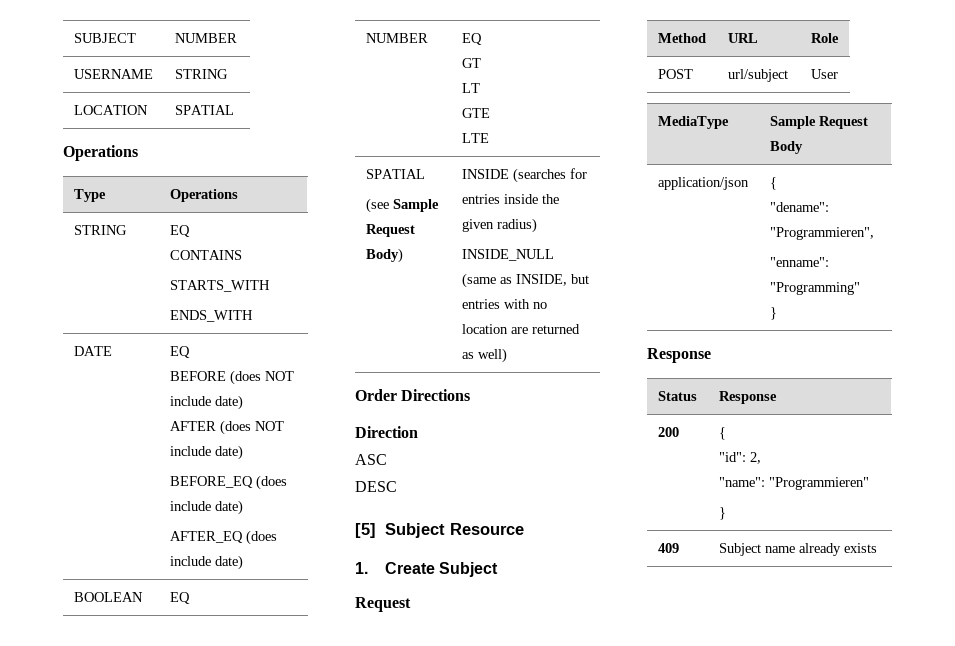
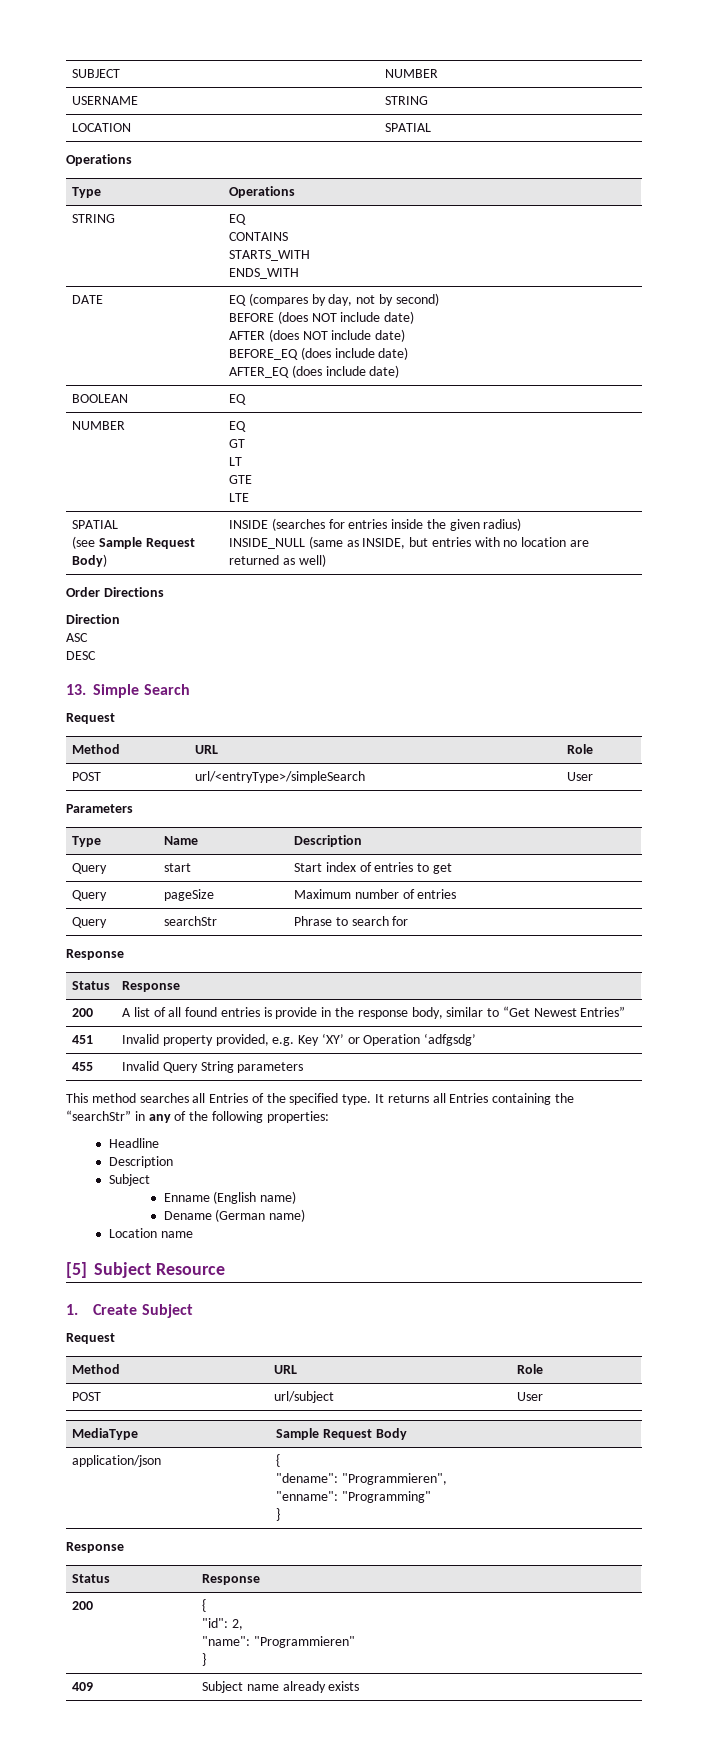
(190, 352) none -> [248,293,439,306] (compares by day, not by second)
(397, 486) none -> [66,684,190,698] [66,713,115,724] [71,744,120,754] [194,745,218,754] [566,744,593,754] [71,772,101,781] [194,771,365,783] [566,772,593,781] [66,804,133,813] [71,836,101,847] [163,836,198,845] [293,835,362,847] [71,863,107,874] [163,863,191,872] [293,862,452,874] [71,890,107,901] [163,889,214,901] [293,889,457,899] [71,917,107,928] [163,916,217,926] [293,916,409,926] [66,949,124,960] [71,981,110,990] [121,981,180,992] [71,1008,93,1017] [121,1006,626,1019] [71,1035,93,1044] [121,1033,477,1046] [71,1062,93,1071] [121,1061,304,1073] [66,1093,574,1105] [66,1110,329,1123] [108,1138,159,1148] [108,1156,173,1168] [108,1174,150,1186] [163,1191,297,1204] [163,1209,306,1222] [108,1228,193,1238] // 13. Simple Search // Request // Method | URL | Role // POST | url/<entryType>/simpleSearch | User // Parameters // Type | Name | Description // Query | start | Start index of entries to get // Query | pageSize | Maximum number of entries // Query | searchStr | Phrase to search for // Response // Status | Response // 200 | A list of all found entries is provide in the response body, similar to “Get Newest Entries” // 451 | Invalid property provided, e.g. Key ‘XY’ or Operation ‘adfgsdg’ // 455 | Invalid Query String parameters // This method searches all Entries of the specified type. It returns all Entries containing the “searchStr” in any of the following properties: // Headline // Description // Subject // Enname (English name) // Dename (German name) // Location name

